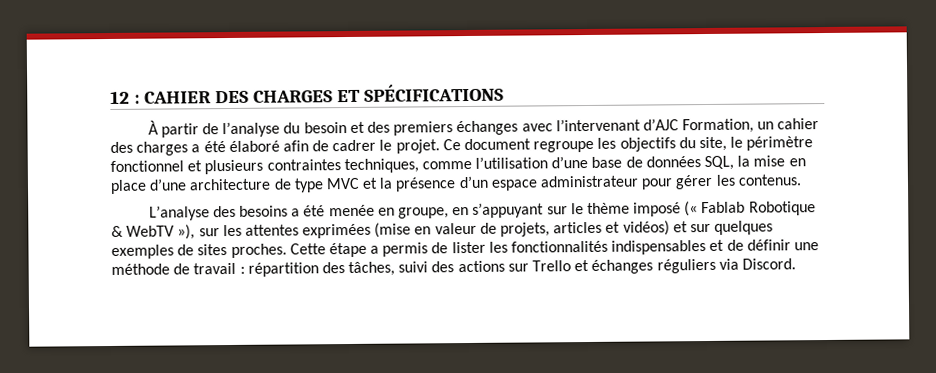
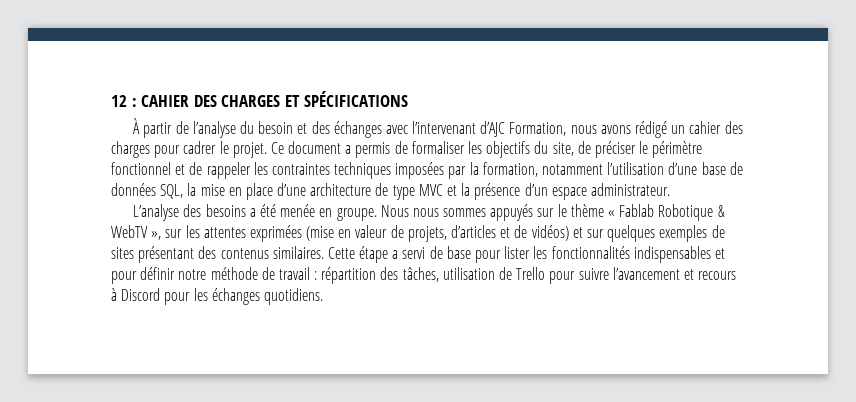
[393,121,454,136] premiers -> (330, 127) none
(755, 126) none -> [570,121,668,138] nous avons rédigé
[191,140,330,153] a été élaboré afin de -> [154,145,181,158] pour
[533,140,595,153] regroupe -> [345,141,465,158] a permis de formaliser
(727, 144) none -> [577,141,636,158] de préciser
[204,158,472,175] plusieurs contraintes techniques, comme -> [189,162,604,179] de rappeler les contraintes techniques imposées par la formation, notamment
[540,174,802,190] administrateur pour gérer les contenus. -> [590,183,670,196] administrateur.
[397,202,545,219] groupe, en s’appuyant -> [336,204,534,221] groupe. Nous nous sommes appuyés
[633,201,699,217] imposé (« -> [607,210,615,217] «
[177,224,196,240] »), -> [151,231,162,240] »,
[553,221,621,234] articles et -> [451,225,528,238] d’articles et de
[230,242,449,258] proches. Cette étape a permis de -> [138,246,502,263] présentant des contenus similaires. Cette étape a servi de base pour
[726,239,819,251] de définir une -> [111,267,207,284] pour définir notre
[398,258,796,274] suivi des actions sur Trello et échanges réguliers via Discord. -> [442,267,737,284] [111,288,323,305] utilisation de Trello pour suivre l’avancement et recours à Discord pour les échanges quotidiens.

